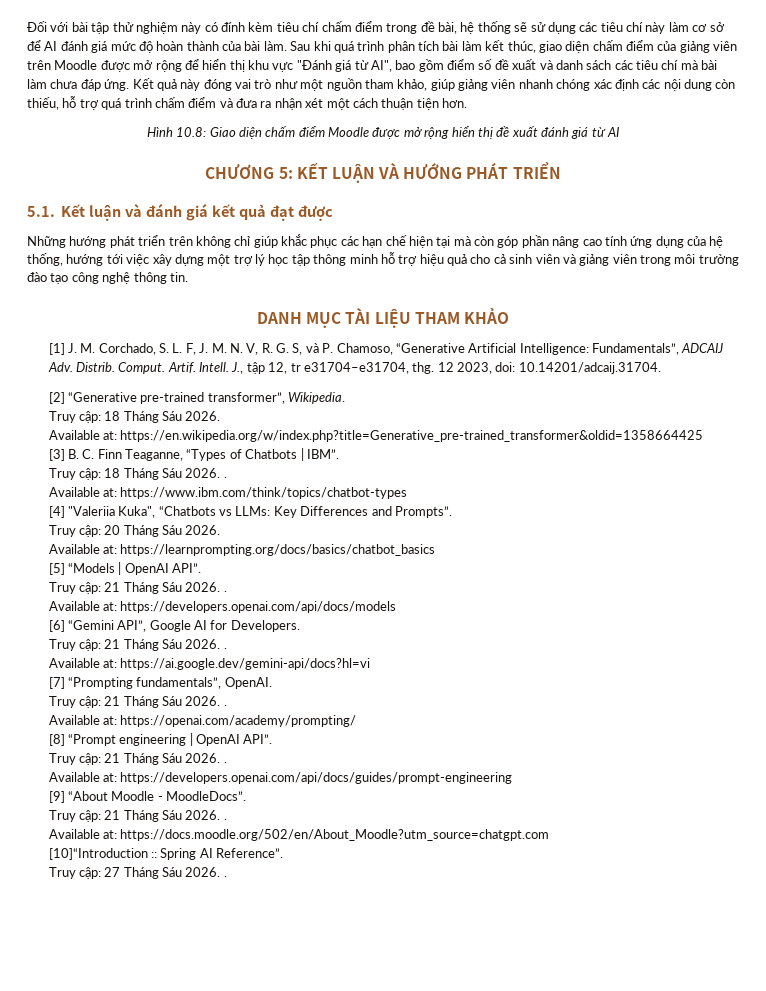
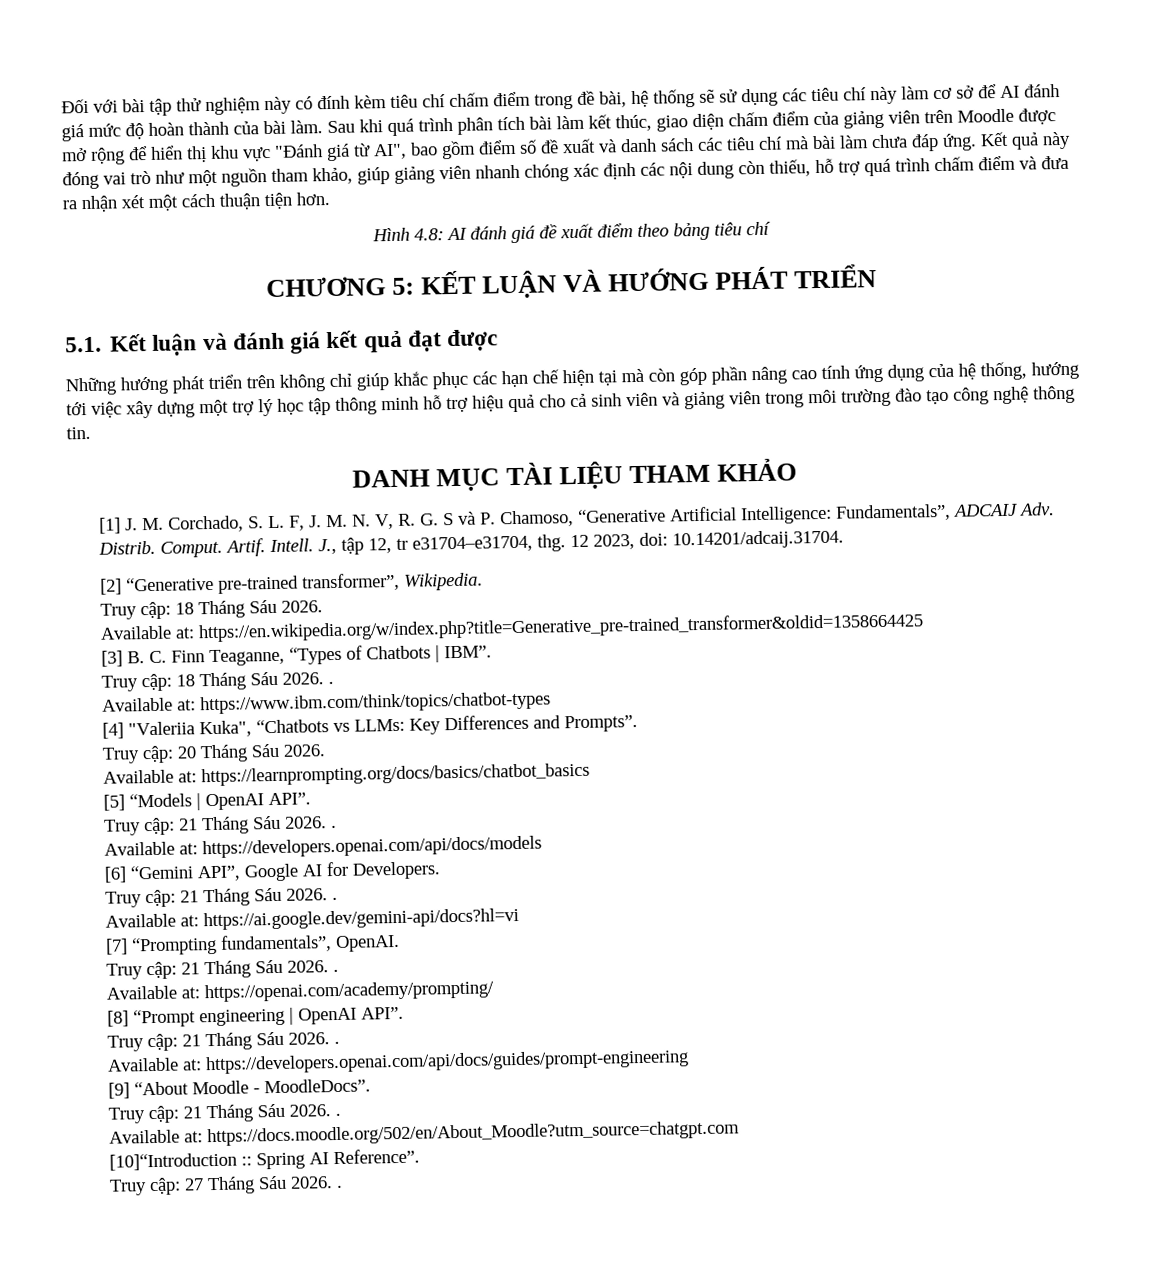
[176,126,620,139] 10.8: Giao diện chấm điểm Moodle được mở rộng hiển thị đề xuất đánh giá từ AI -> [413,221,771,244] 4.8: AI đánh giá đề xuất điểm theo bảng tiêu chí
[292,343,303,355] S, -> [442,513,454,526] S

